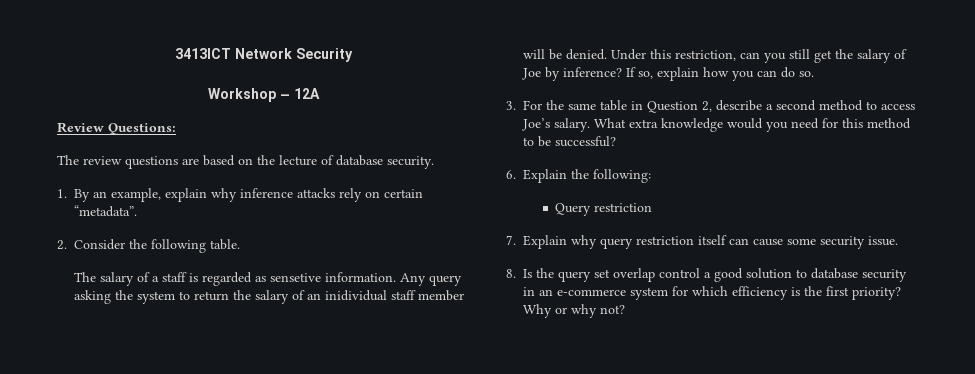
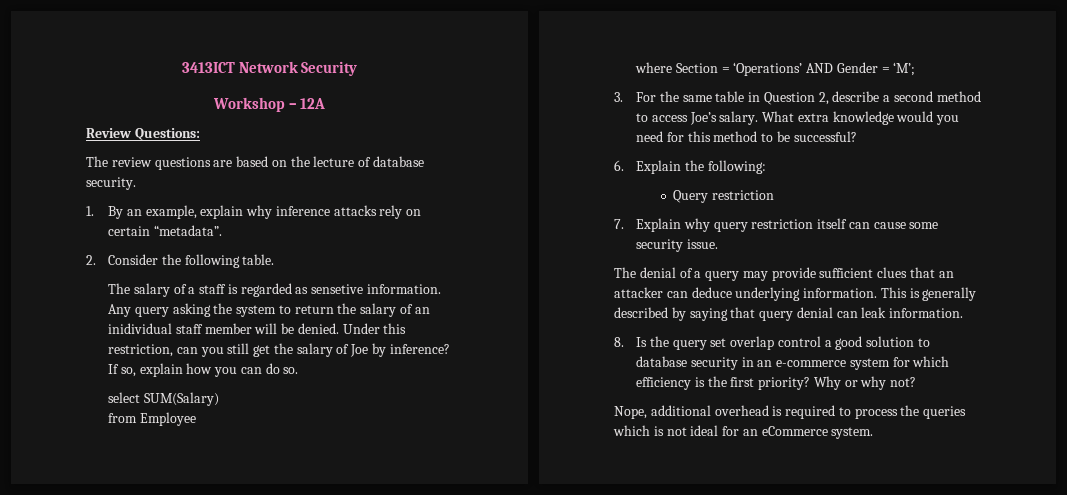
(814, 74) none -> [108,392,219,406] [108,412,196,426] [635,62,916,76] // select SUM(Salary) // from Employee // where Section = ‘Operations’ AND Gender = ‘M’;
(898, 241) none -> [614,267,954,281] [614,287,977,301] [614,307,964,321] // The denial of a query may provide sufficient clues that an attacker can deduce underlying information. This is generally described by saying that query denial can leak information.
(625, 309) none -> [614,405,967,419] [613,425,874,439] // Nope, additional overhead is required to process the queries which is not ideal for an eCommerce system.

